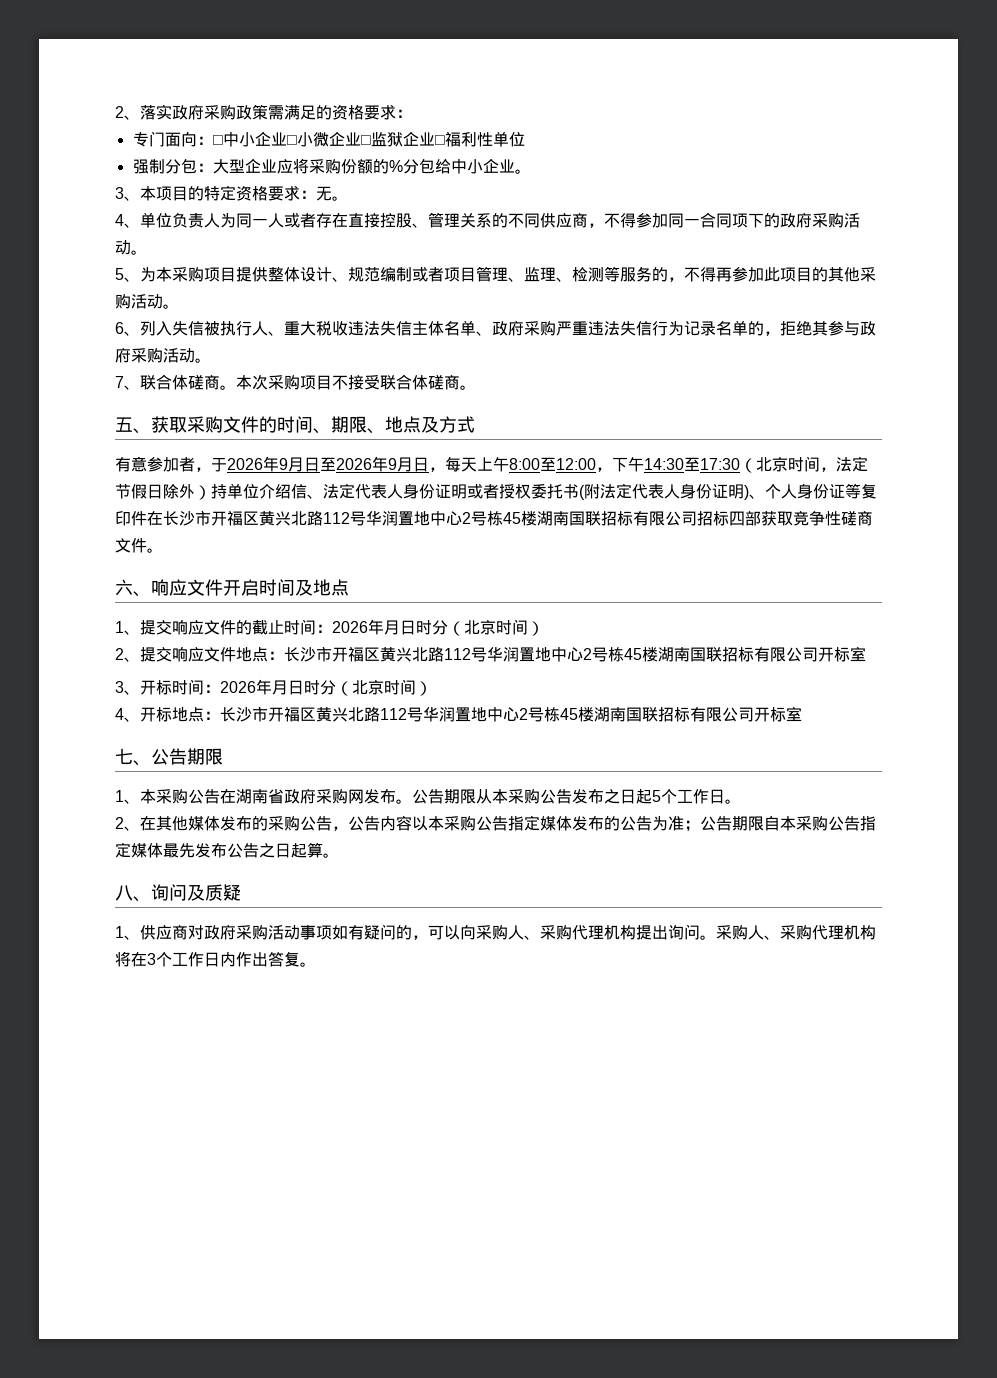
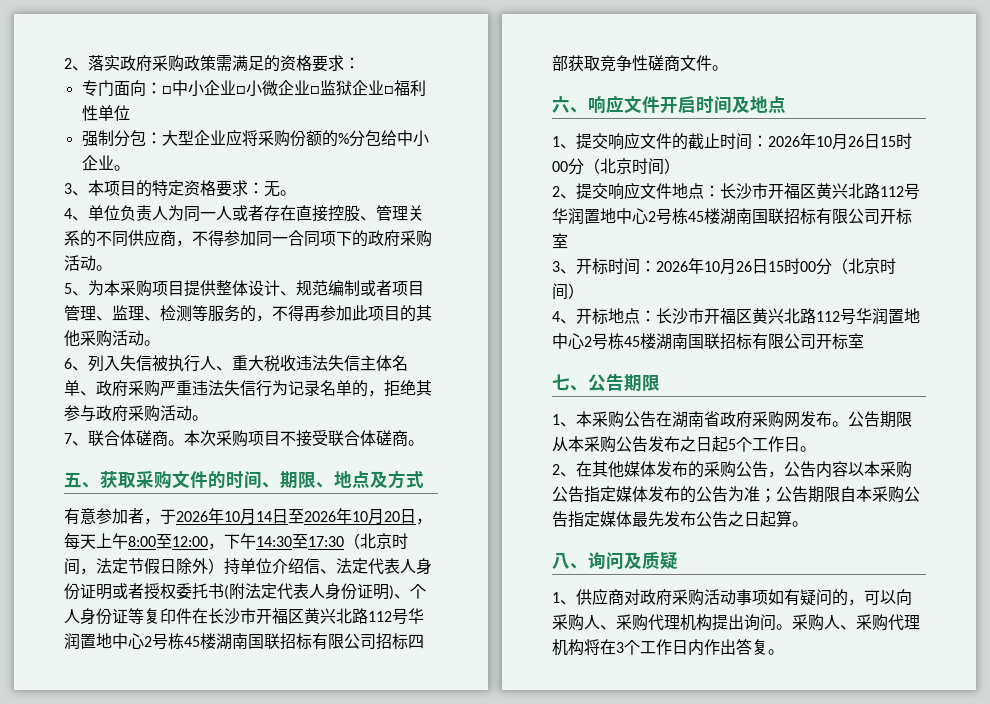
[279,456,413,472] 9月日至2026年9月 -> [224,508,400,525] 10月14日至2026年10月20
[384,620,432,635] 月日时 -> [816,133,912,150] [552,161,568,172] 10月26日15时00
[272,680,320,695] 月日时 -> [704,258,816,275] 10月26日15时00

